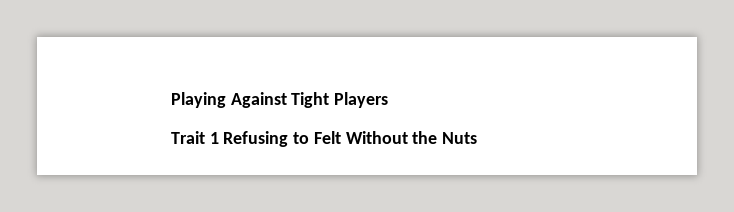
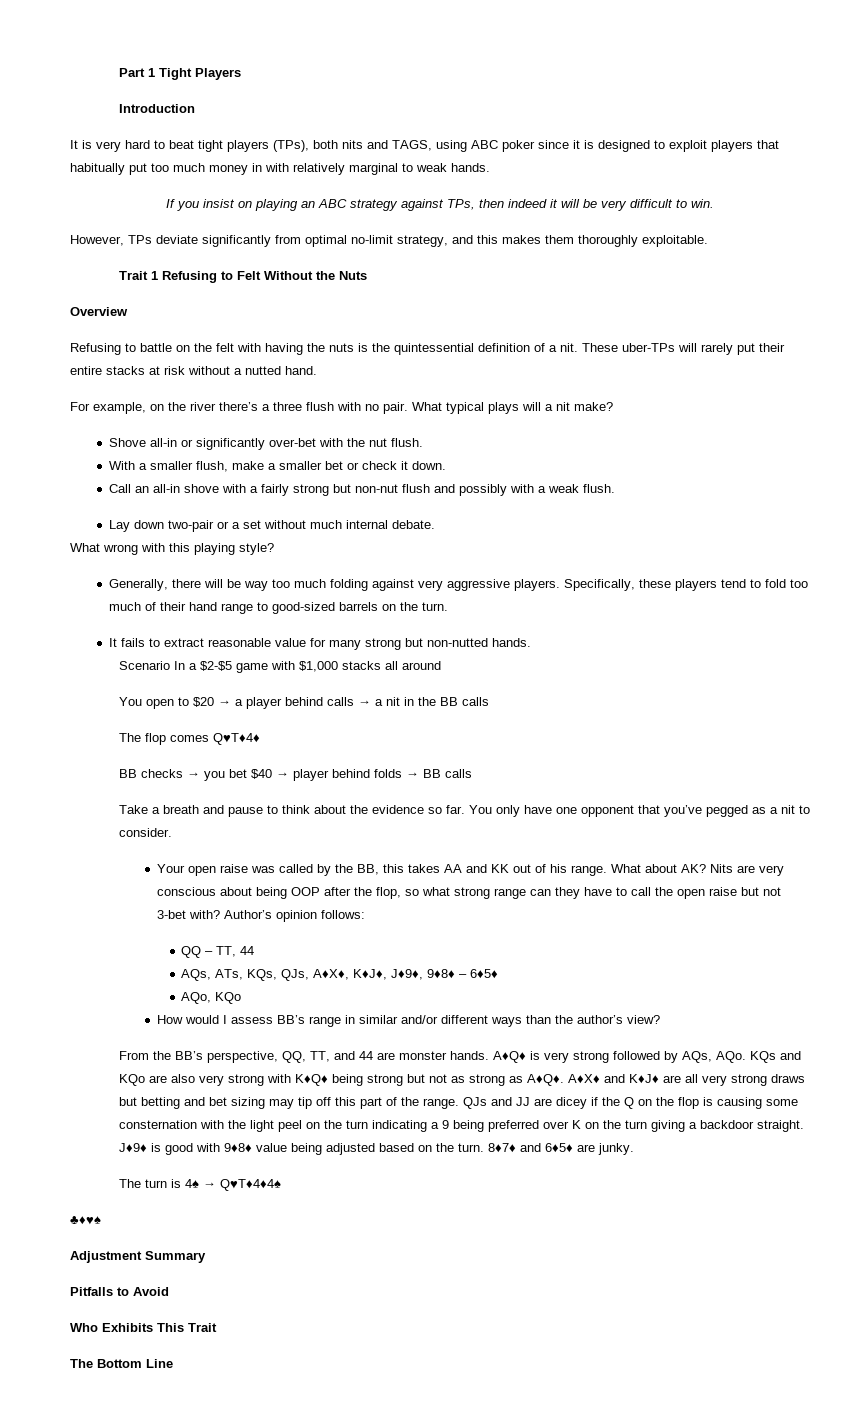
[170,92,287,108] Playing Against -> [118,68,155,77] Part 1
(389, 100) none -> [118,104,195,113] [70,140,779,152] [70,163,490,175] [166,199,714,211] [70,235,708,247] // Introduction // It is very hard to beat tight players (TPs), both nits and TAGS, using ABC poker since it is designed to exploit players that habitually put too much money in with relatively marginal to weak hands. // If you insist on playing an ABC strategy against TPs, then indeed it will be very difficult to win. // However, TPs deviate significantly from optimal no-limit strategy, and this makes them thoroughly exploitable.
(477, 138) none -> [70,307,128,316] [70,343,785,355] [70,366,317,375] [70,402,613,414] [108,438,423,450] [108,461,446,472] [108,484,615,496] [108,520,435,532] [70,543,274,555] [108,579,808,591] [108,602,448,614] [108,638,531,650] [118,661,441,673] [118,697,489,709] [118,733,260,745] [118,769,472,781] [118,805,810,817] [118,828,172,837] [157,864,785,876] [157,887,782,899] [157,910,366,922] [181,946,255,958] [181,969,499,981] [181,992,242,1004] [157,1015,661,1027] [118,1051,801,1063] [118,1074,805,1086] [118,1097,798,1109] [118,1120,804,1132] [118,1143,634,1155] [118,1179,281,1191] [70,1216,101,1225] [70,1251,206,1263] [70,1287,169,1296] [70,1323,217,1332] [70,1359,173,1368] // Overview // Refusing to battle on the felt with having the nuts is the quintessential definition of a nit. These uber-TPs will rarely put their entire stacks at risk without a nutted hand. // For example, on the river there’s a three flush with no pair. What typical plays will a nit make? // Shove all-in or significantly over-bet with the nut flush. // With a smaller flush, make a smaller bet or check it down. // Call an all-in shove with a fairly strong but non-nut flush and possibly with a weak flush. // Lay down two-pair or a set without much internal debate. // What wrong with this playing style? // Generally, there will be way too much folding against very aggressive players. Specifically, these players tend to fold too much of their hand range to good-sized barrels on the turn. // It fails to extract reasonable value for many strong but non-nutted hands. // Scenario In a $2-$5 game with $1,000 stacks all around // You open to $20 → a player behind calls → a nit in the BB calls // The flop comes Q♥T♦4♦ // BB checks → you bet $40 → player behind folds → BB calls // Take a breath and pause to think about the evidence so far. You only have one opponent that you’ve pegged as a nit to consider. // Your open raise was called by the BB, this takes AA and KK out of his range. What about AK? Nits are very conscious about being OOP after the flop, so what strong range can they have to call the open raise but not 3-bet with? Author’s opinion follows: // QQ – TT, 44 // AQs, ATs, KQs, QJs, A♦X♦, K♦J♦, J♦9♦, 9♦8♦ – 6♦5♦ // AQo, KQo // How would I assess BB’s range in similar and/or different ways than the author’s view? // From the BB’s perspective, QQ, TT, and 44 are monster hands. A♦Q♦ is very strong followed by AQs, AQo. KQs and KQo are also very strong with K♦Q♦ being strong but not as strong as A♦Q♦. A♦X♦ and K♦J♦ are all very strong draws but betting and bet sizing may tip off this part of the range. QJs and JJ are dicey if the Q on the flop is causing some consternation with the light peel on the turn indicating a 9 being preferred over K on the turn giving a backdoor straight. J♦9♦ is good with 9♦8♦ value being adjusted based on the turn. 8♦7♦ and 6♦5♦ are junky. // The turn is 4♠ → Q♥T♦4♦4♠ // ♣♦♥♠ // Adjustment Summary // Pitfalls to Avoid // Who Exhibits This Trait // The Bottom Line

